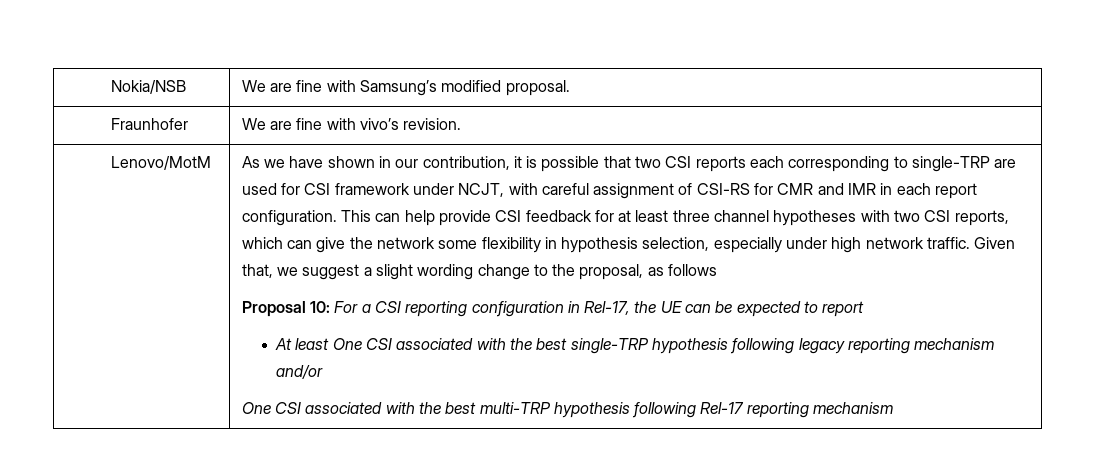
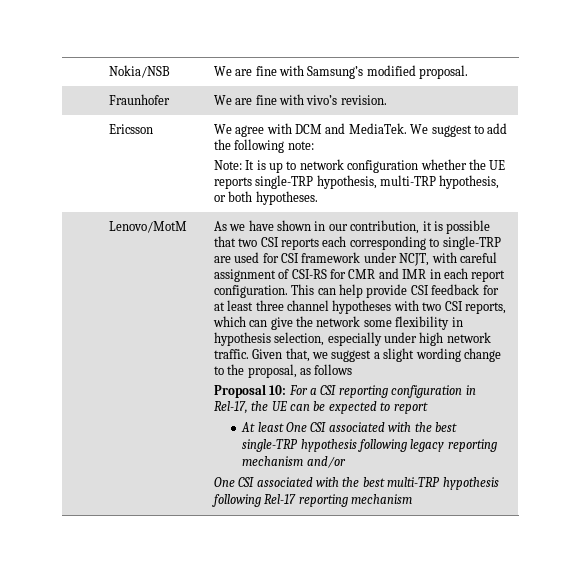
(462, 124) none -> [108,124,153,134] [213,123,508,137] [213,139,314,153] [213,159,506,173] [213,175,500,189] [213,191,318,205] // Ericsson | We agree with DCM and MediaTek. We suggest to add the following note: // Note: It is up to network configuration whether the UE reports single-TRP hypothesis, multi-TRP hypothesis, or both hypotheses.

